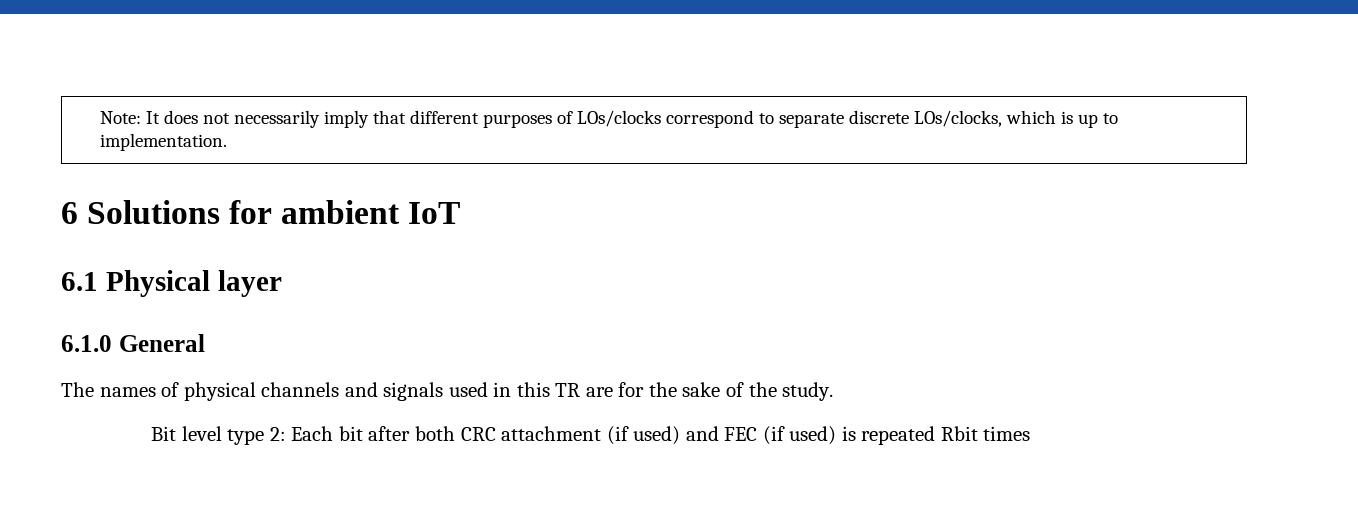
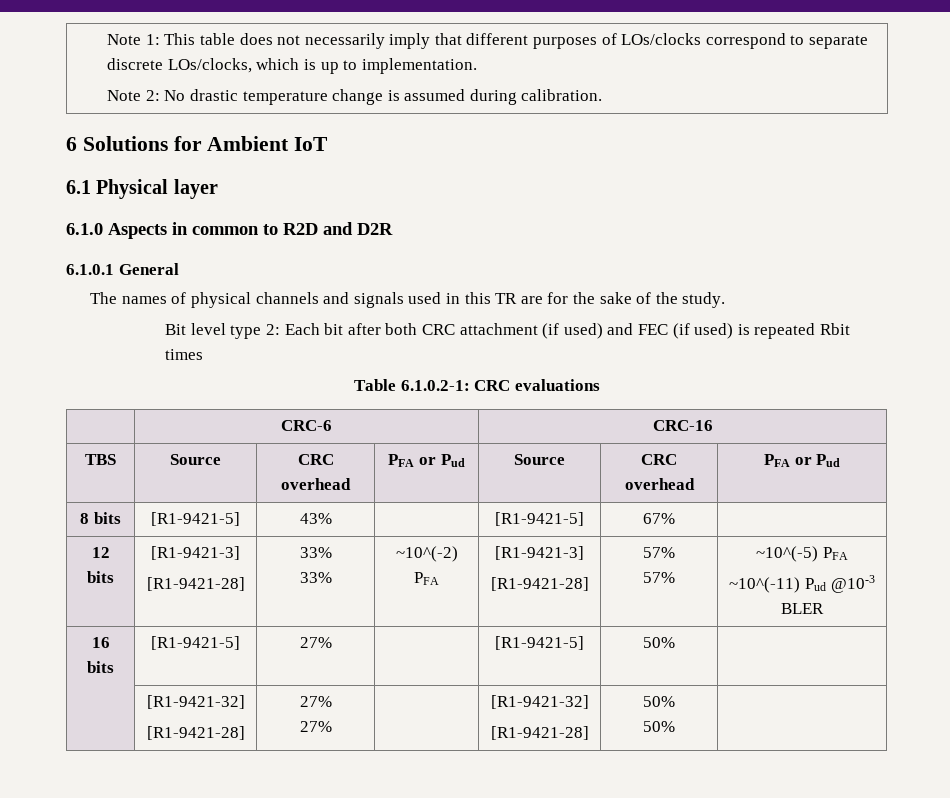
[99,111,160,124] Note: It -> [107,33,235,45] Note 1: This table
(227, 142) none -> [107,89,603,105] // Note 2: No drastic temperature change is assumed during calibration.
[281,200,401,224] ambient -> [207,136,290,151] Ambient
(112, 343) none -> [108,222,393,239] [66,264,114,275] Aspects in common to R2D and D2R // 6.1.0.1
(1031, 433) none -> [354,379,600,391] [281,420,332,431] [652,420,713,431] [85,454,116,465] [170,454,221,465] [297,454,334,465] [281,478,351,490] [388,454,465,467] [514,454,565,465] [641,454,677,465] [624,478,695,490] [763,454,841,467] [80,512,121,524] [151,512,240,526] [299,513,332,524] [495,512,584,526] [643,513,675,524] [91,547,110,558] [87,571,114,583] [151,546,240,560] [146,577,245,591] [299,547,332,558] [299,572,332,583] [395,546,458,562] [414,572,439,585] [495,546,584,560] [490,577,589,591] [643,547,675,558] [643,572,675,583] [756,546,848,562] [729,575,875,593] [781,603,824,614] [91,637,110,648] [87,661,114,673] [151,636,240,650] [299,637,332,648] [495,636,584,650] [643,637,675,648] [146,695,245,709] [146,726,245,740] [299,696,332,707] [299,721,332,732] [490,695,589,709] [490,726,589,740] [643,696,675,707] [643,721,675,732] // Table 6.1.0.2-1: CRC evaluations // | CRC-6 | CRC-16 // TBS | Source | CRC overhead | PFA or Pud | Source | CRC overhead | PFA or Pud // 8 bits | [R1-9421-5] | 43% | | [R1-9421-5] | 67% | // 12 bits | [R1-9421-3] // [R1-9421-28] | 33% // 33% | ~10^(-2) PFA | [R1-9421-3] // [R1-9421-28] | 57% // 57% | ~10^(-5) PFA // ~10^(-11) Pud @10-3 BLER // 16 bits | [R1-9421-5] | 27% | | [R1-9421-5] | 50% | // | [R1-9421-32] // [R1-9421-28] | 27% // 27% | | [R1-9421-32] // [R1-9421-28] | 50% // 50% |

